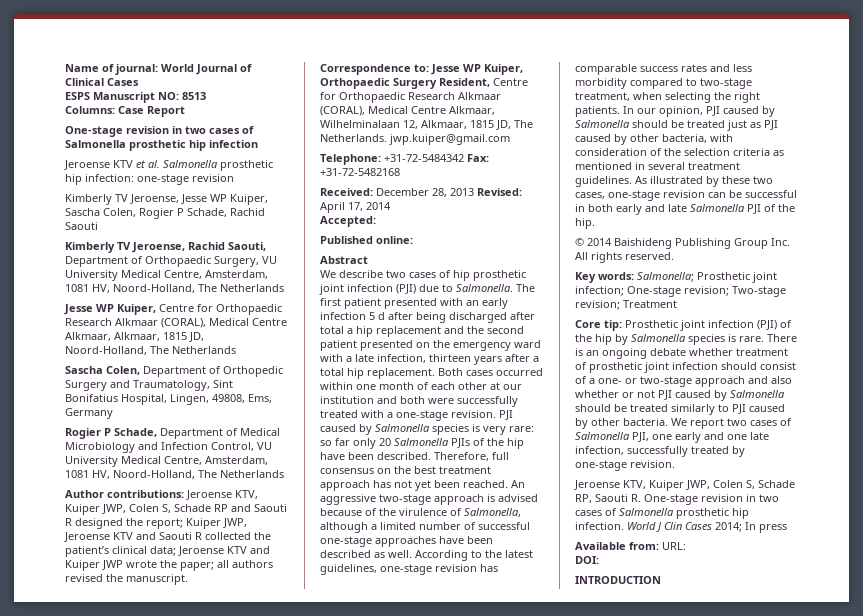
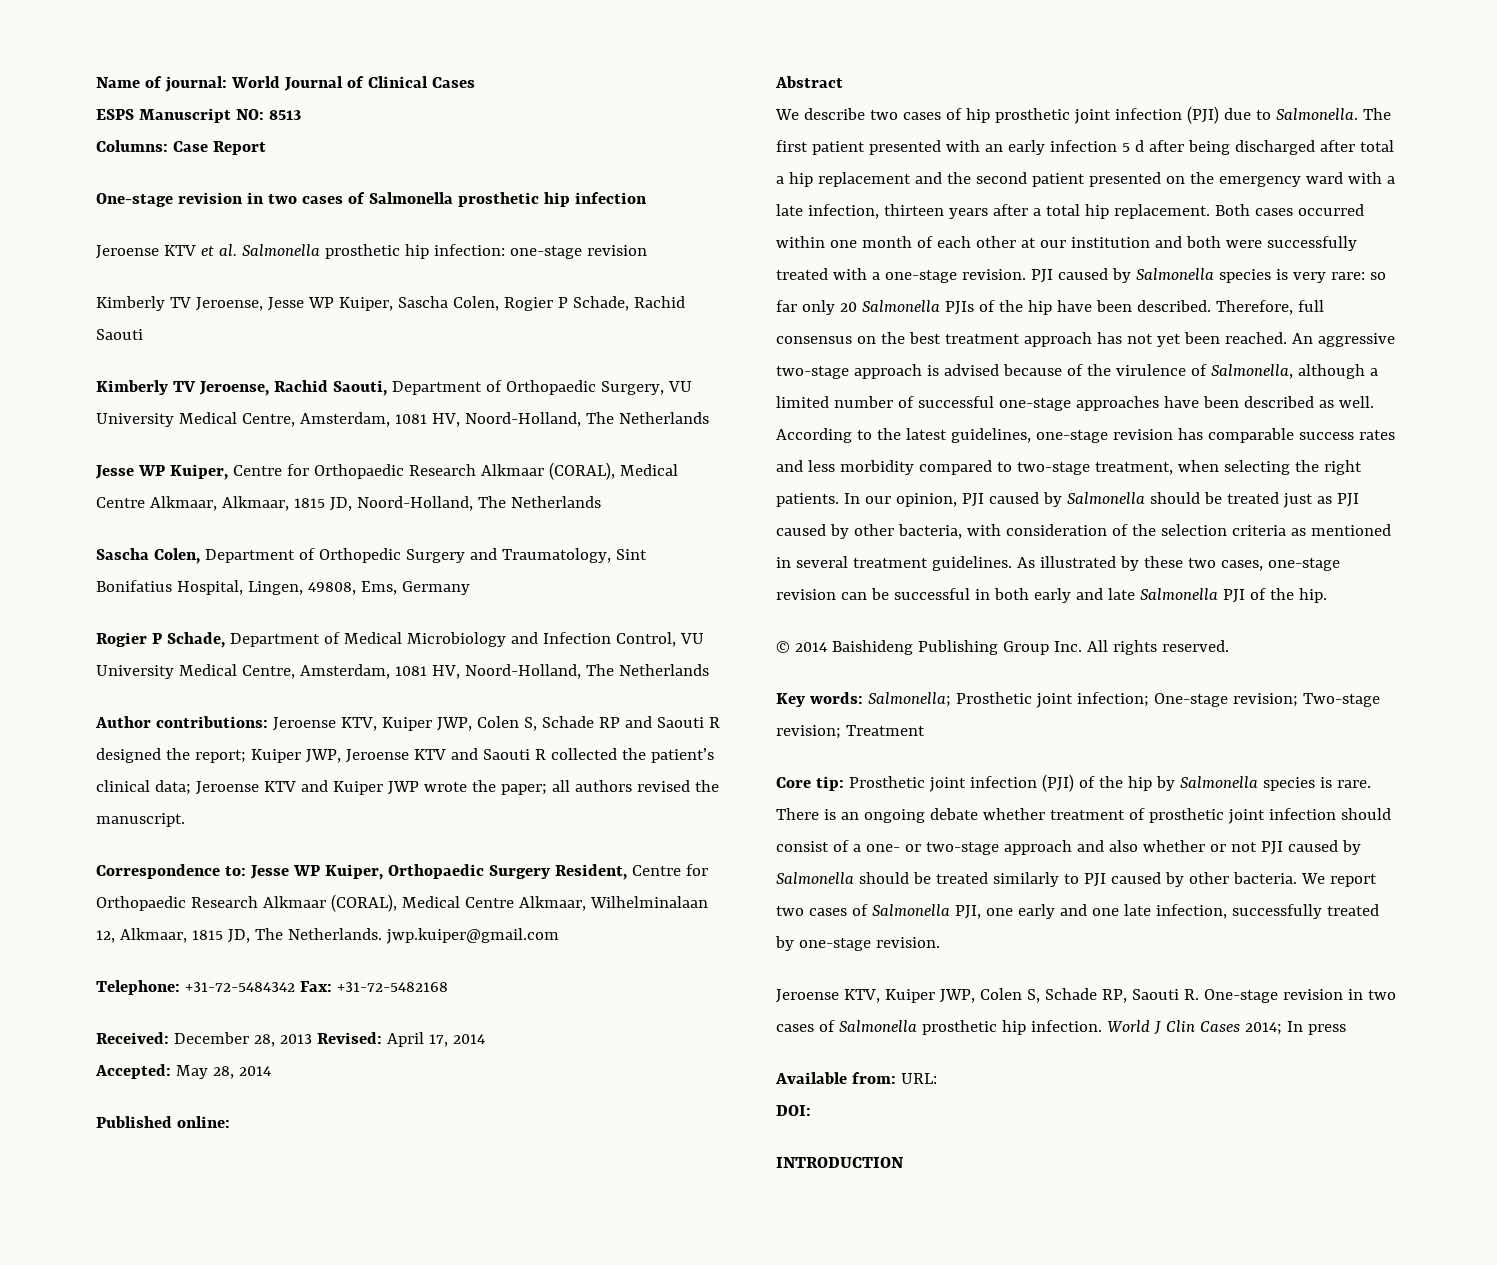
(376, 221) none -> [175,1065,271,1079] May 28, 2014

